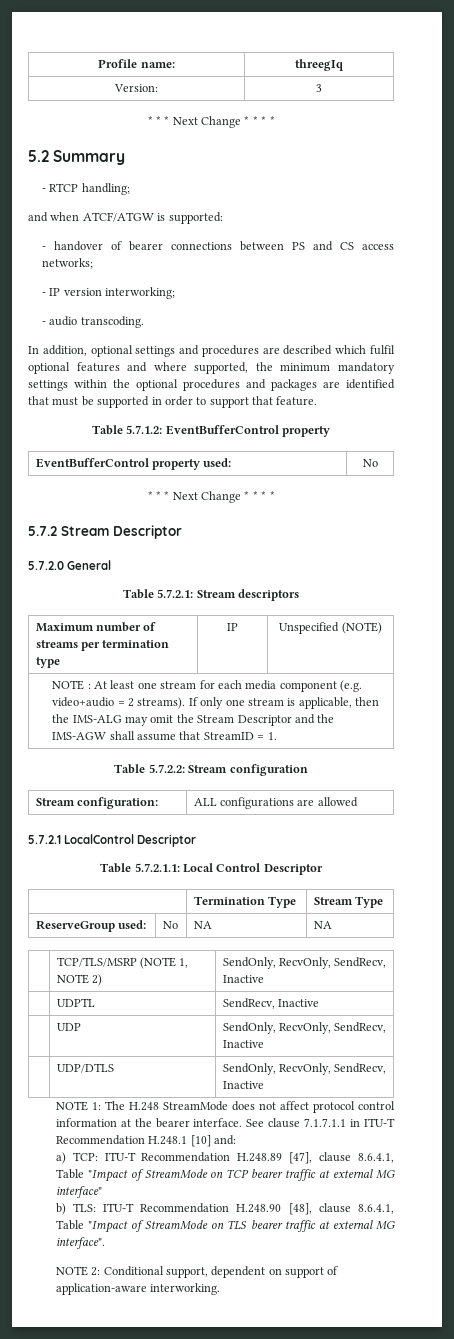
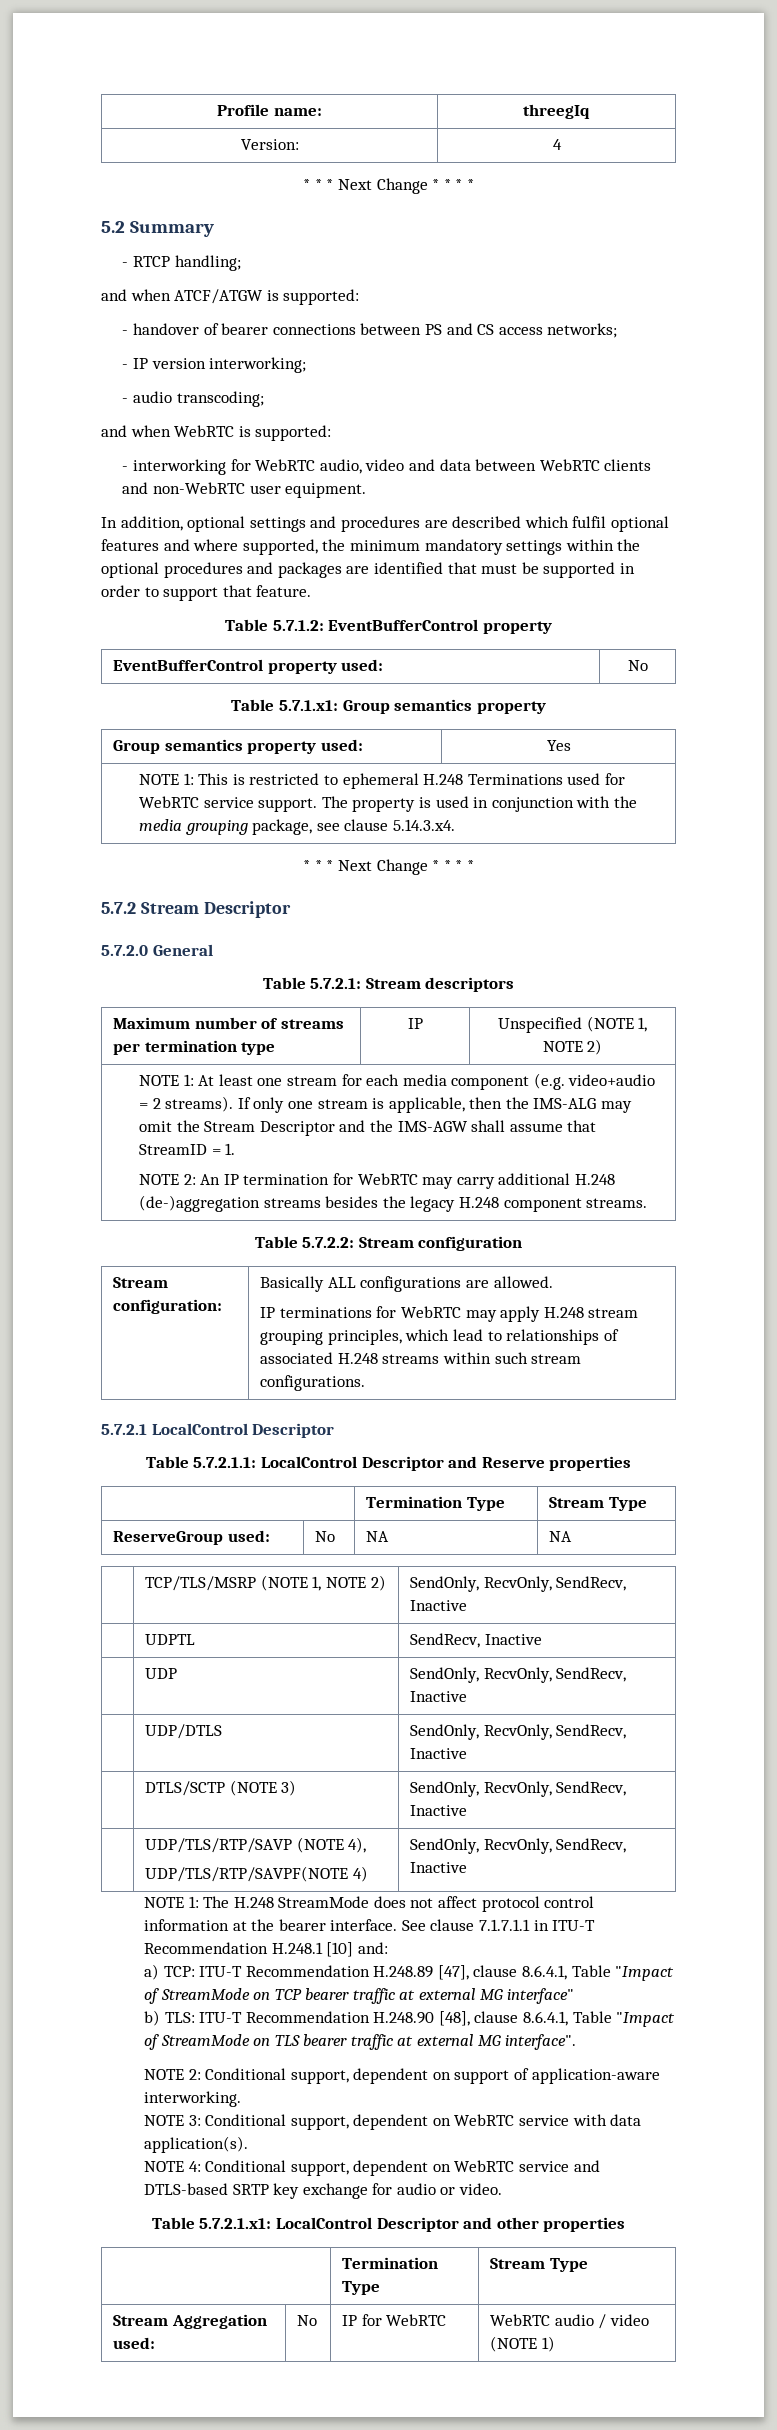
[316,84,322,92] 3 -> [552,139,562,150] 4
[80,316,144,328] transcoding. -> [176,391,264,407] [101,425,332,441] [122,459,652,475] [122,482,367,498] transcoding; // and when WebRTC is supported: // - interworking for WebRTC audio, video and data between WebRTC clients and non-WebRTC user equipment.
(378, 463) none -> [231,699,546,714] [113,739,364,754] [546,740,571,751] [138,773,625,789] [138,796,637,812] [138,819,455,835] // Table 5.7.1.x1: Group semantics property // Group semantics property used: | Yes // NOTE 1: This is restricted to ephemeral H.248 Terminations used for WebRTC service support. The property is used in conjunction with the media grouping package, see clause 5.14.3.x4.
[341,622,382,634] [52,680,91,690] (NOTE) // NOTE : -> [586,1016,648,1032] [542,1039,603,1055] [138,1074,194,1086] (NOTE 1, NOTE 2) // NOTE 1:
(277, 736) none -> [138,1173,615,1189] [138,1195,648,1212] // NOTE 2: An IP termination for WebRTC may carry additional H.248 (de-)aggregation streams besides the legacy H.248 component streams.
(158, 803) none -> [260,1276,325,1292] Basically
[317,797,358,807] allowed -> [493,1276,553,1288] [260,1306,639,1322] [260,1329,619,1345] [260,1352,582,1364] [260,1375,366,1391] allowed. // IP terminations for WebRTC may apply H.248 stream grouping principles, which lead to relationships of associated H.248 streams within such stream configurations.
[183,863,323,875] Local Control Descriptor -> [260,1456,632,1471] LocalControl Descriptor and Reserve properties
(264, 1085) none -> [145,1780,297,1796] [410,1781,627,1797] [410,1805,468,1816] [145,1837,367,1853] [145,1866,368,1882] [410,1838,627,1854] [410,1862,468,1873] // | DTLS/SCTP (NOTE 3) | SendOnly, RecvOnly, SendRecv, Inactive // | UDP/TLS/RTP/SAVP (NOTE 4), // UDP/TLS/RTP/SAVPF(NOTE 4) | SendOnly, RecvOnly, SendRecv, Inactive
(221, 1289) none -> [143,2114,642,2130] [143,2136,248,2153] [143,2160,600,2176] [143,2183,503,2199] [151,2217,626,2232] [342,2257,439,2269] [342,2281,381,2295] [490,2258,588,2272] [113,2314,267,2329] [113,2337,156,2349] [297,2315,318,2326] [342,2314,447,2326] [490,2314,650,2329] [490,2336,555,2352] // NOTE 3: Conditional support, dependent on WebRTC service with data application(s). // NOTE 4: Conditional support, dependent on WebRTC service and DTLS-based SRTP key exchange for audio or video. // Table 5.7.2.1.x1: LocalControl Descriptor and other properties // | Termination Type | Stream Type // Stream Aggregation used: | No | IP for WebRTC | WebRTC audio / video (NOTE 1)

